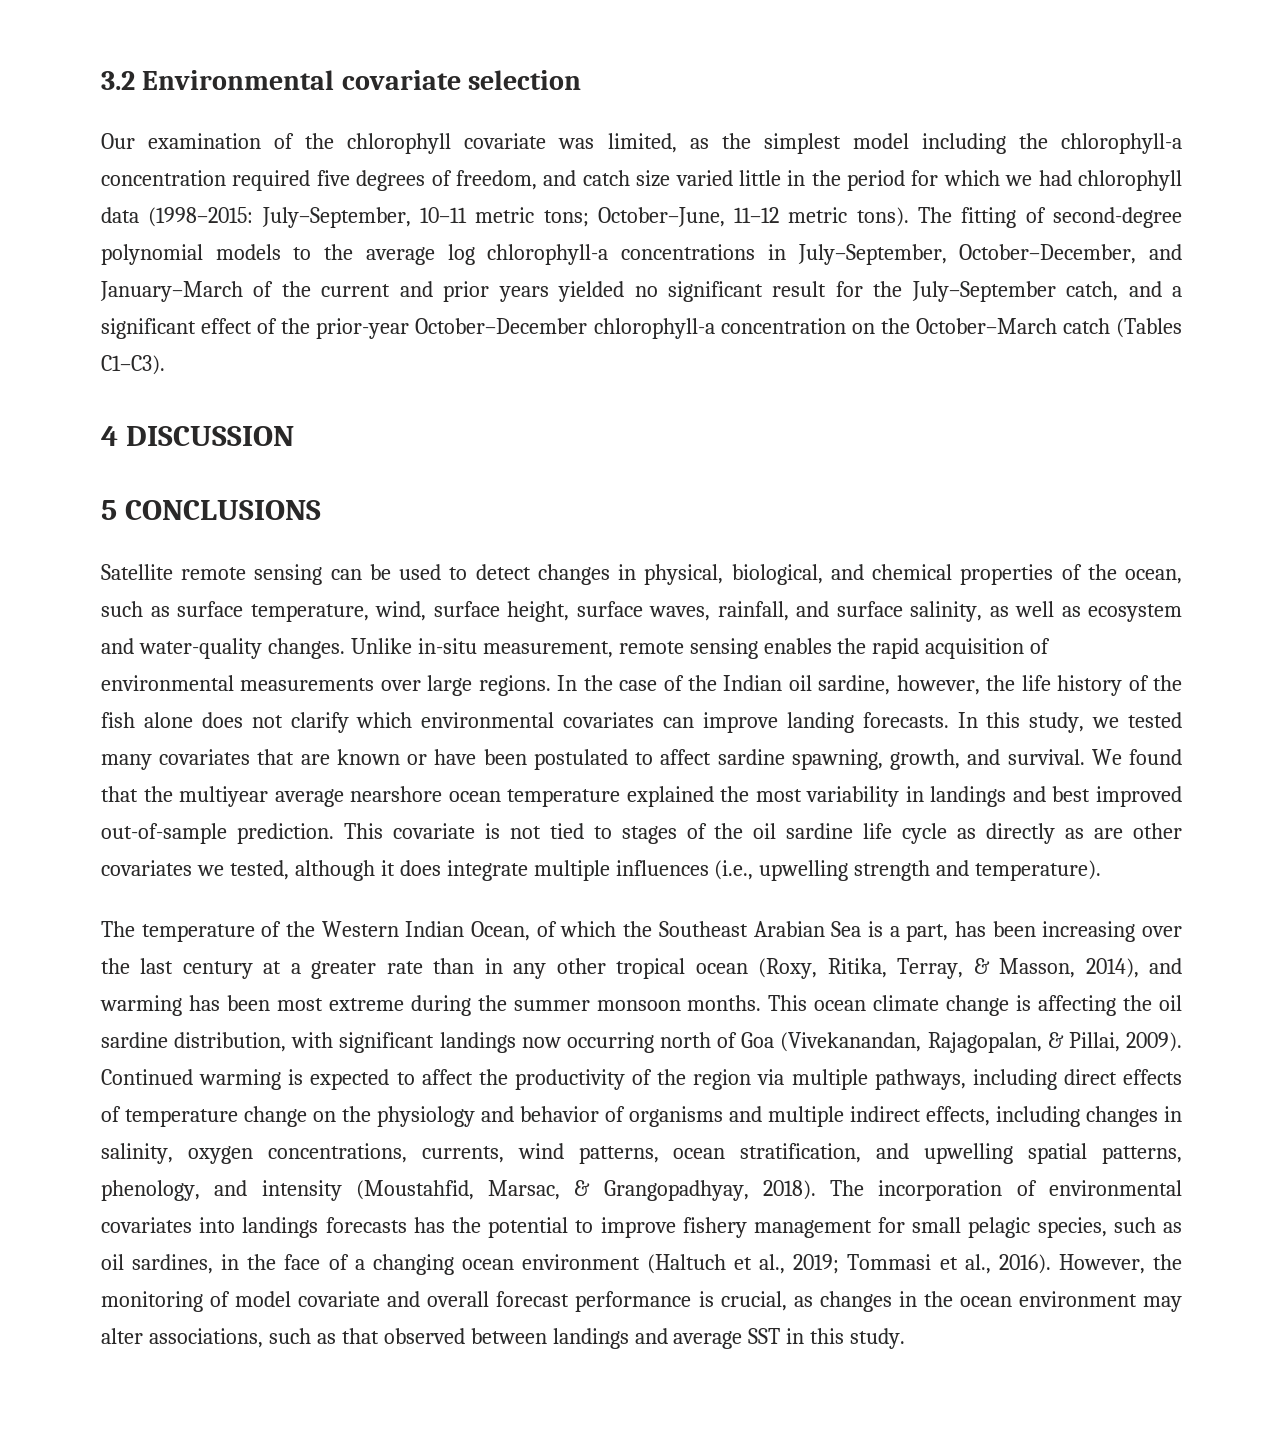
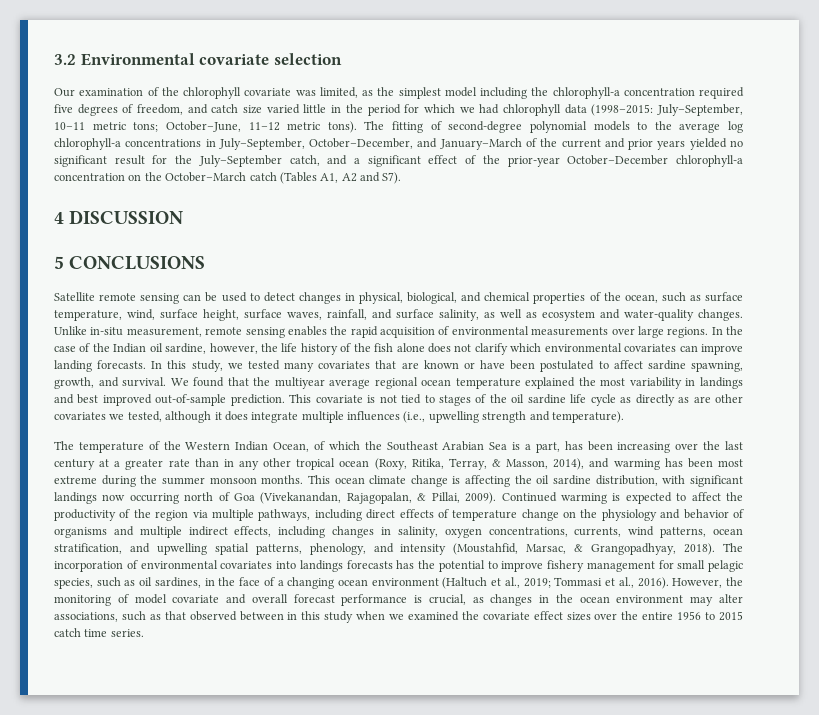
[101,355,165,375] C1–C3). -> [320,172,402,184] A1, A2 and S7).
[350,786,443,802] nearshore -> [374,377,418,389] regional
[552,1328,906,1349] landings and average SST in this study. -> [287,611,744,623] [54,628,144,637] in this study when we examined the covariate effect sizes over the entire 1956 to 2015 catch time series.

